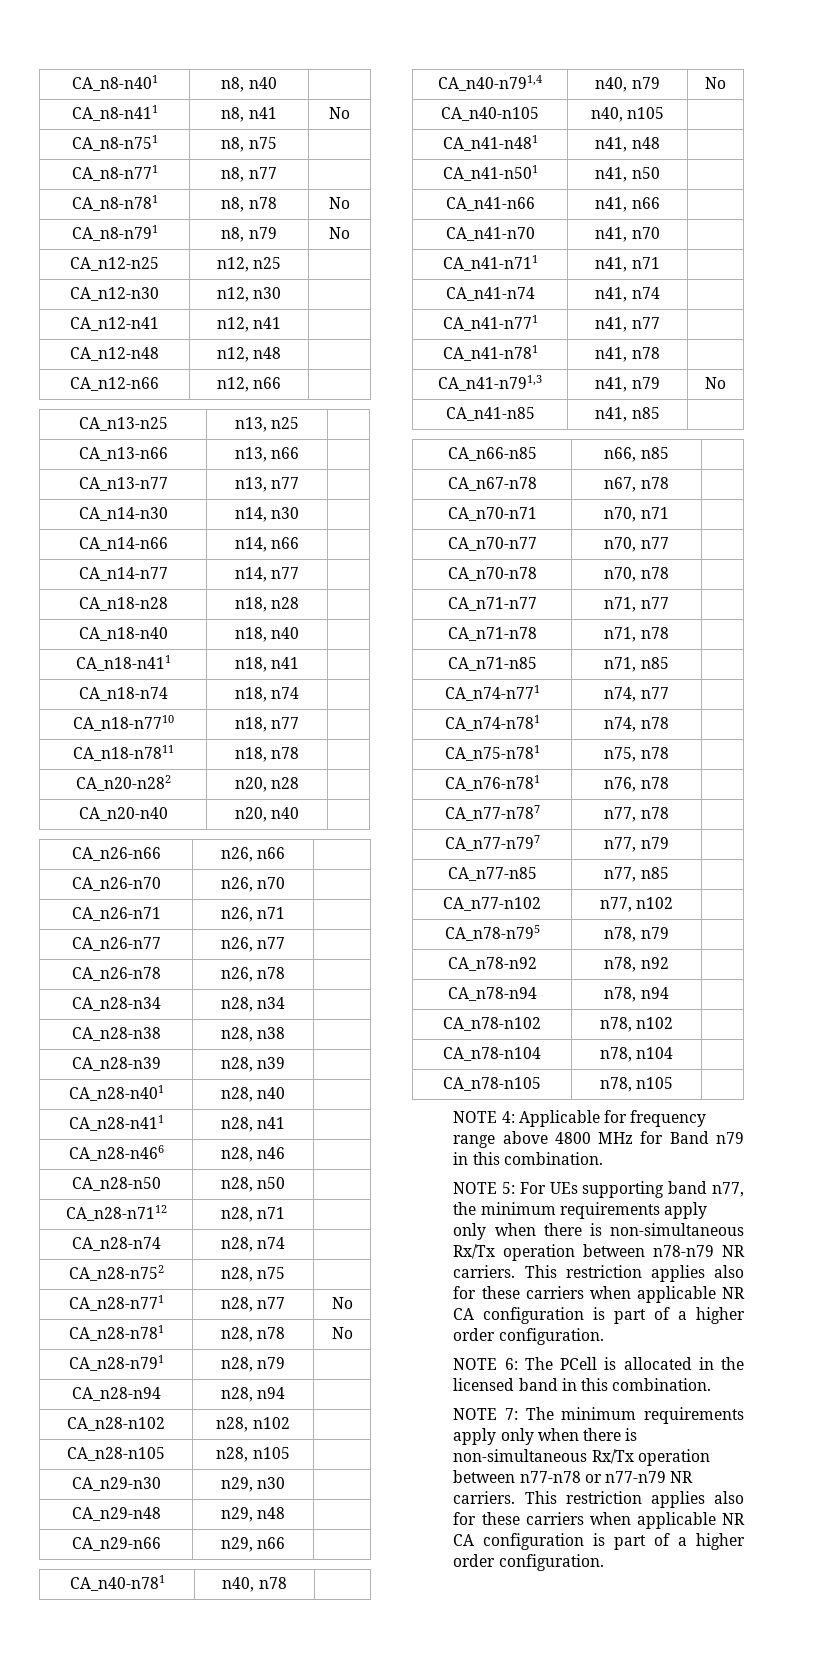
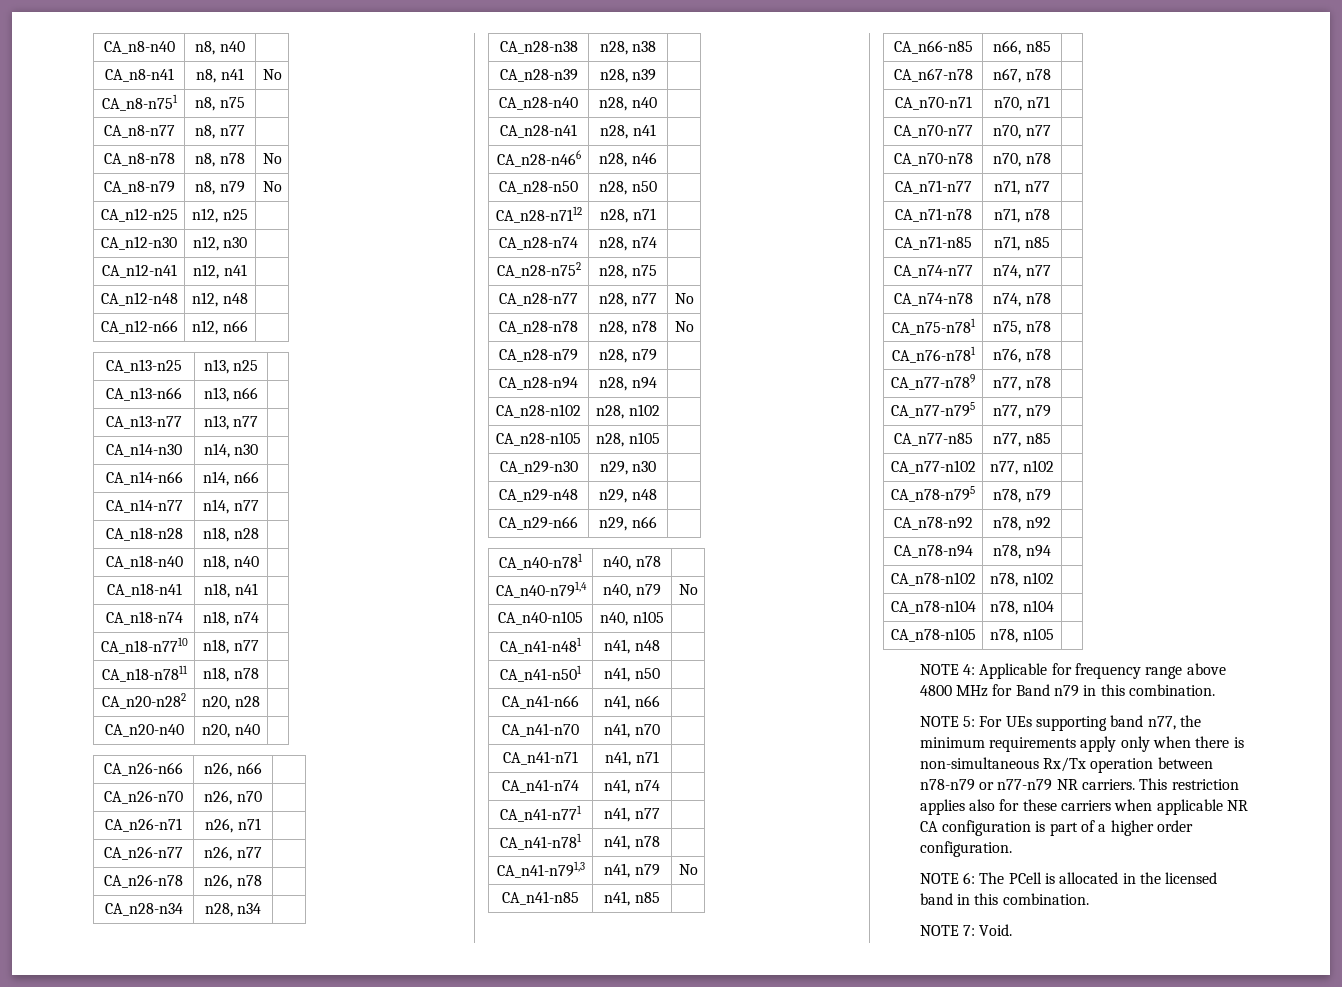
[71,75,158,91] CA_n8-n401 -> [103,41,175,54] CA_n8-n40
[71,105,158,121] CA_n8-n411 -> [104,68,174,82] CA_n8-n41
[71,165,158,181] CA_n8-n771 -> [103,125,175,138] CA_n8-n77
[71,195,158,211] CA_n8-n781 -> [103,153,175,166] CA_n8-n78
[71,225,158,241] CA_n8-n791 -> [103,181,175,194] CA_n8-n79
[75,655,171,671] CA_n18-n411 -> [106,583,182,597] CA_n18-n41
[68,1085,164,1101] CA_n28-n401 -> [499,97,578,110] CA_n28-n40
[68,1115,164,1131] CA_n28-n411 -> [500,124,577,138] CA_n28-n41
[68,1295,164,1311] CA_n28-n771 -> [499,293,578,306] CA_n28-n77
[68,1325,164,1341] CA_n28-n781 -> [499,321,578,334] CA_n28-n78
[68,1355,164,1371] CA_n28-n791 -> [499,349,578,362] CA_n28-n79
[442,255,538,271] CA_n41-n711 -> [503,751,578,765] CA_n41-n71
[444,685,540,701] CA_n74-n771 -> [893,265,973,278] CA_n74-n77
[444,715,540,731] CA_n74-n781 -> [893,293,973,306] CA_n74-n78
[444,805,540,821] CA_n77-n787 -> [891,374,975,390] CA_n77-n789
[444,835,540,851] CA_n77-n797 -> [891,402,975,418] CA_n77-n795
(715, 1251) none -> [979,779,1053,791] or n77-n79
[525,1407,744,1424] [453,1428,638,1445] [453,1449,710,1466] [453,1470,694,1483] [453,1491,744,1508] [453,1512,745,1529] [453,1533,745,1550] [453,1554,604,1571] The minimum requirements apply only when there is non-simultaneous Rx/Tx operation between n77-n78 or n77-n79 NR carriers. This restriction applies also for these carriers when applicable NR CA configuration is part of a higher order configuration. -> [979,924,1013,936] Void.

